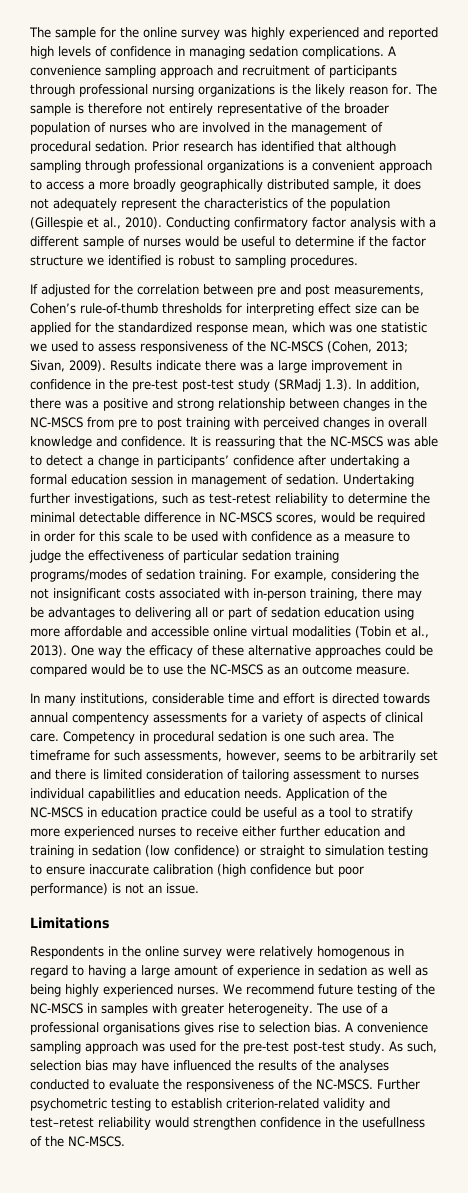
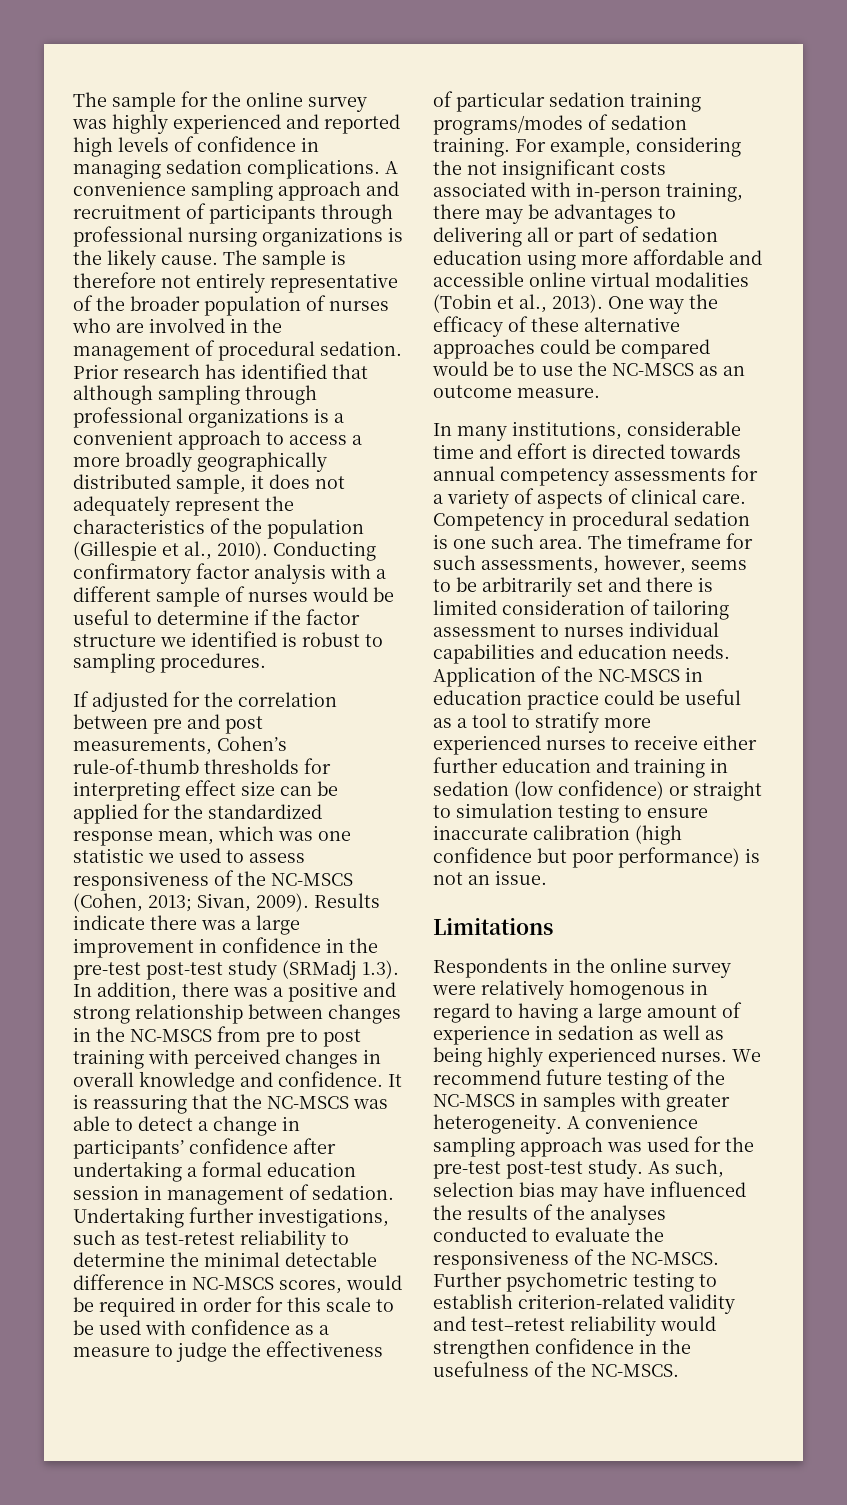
[349,84,412,95] reason for. -> [161,255,218,265] cause.
[72,712,149,725] compentency -> [500,468,609,486] competency
[88,788,155,801] capabilitlies -> [433,644,535,664] capabilities
[315,1003,388,1014] [30,1022,341,1035] The use of a professional organisations gives rise to selection bias. -> (562, 1124) none
[362,1117,425,1128] usefullness -> [433,1361,529,1377] usefulness

